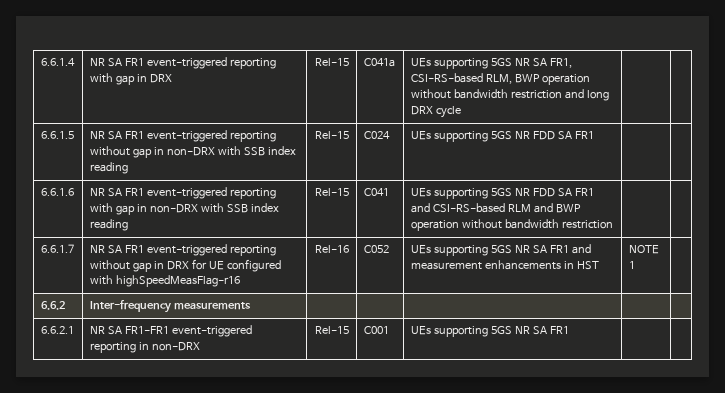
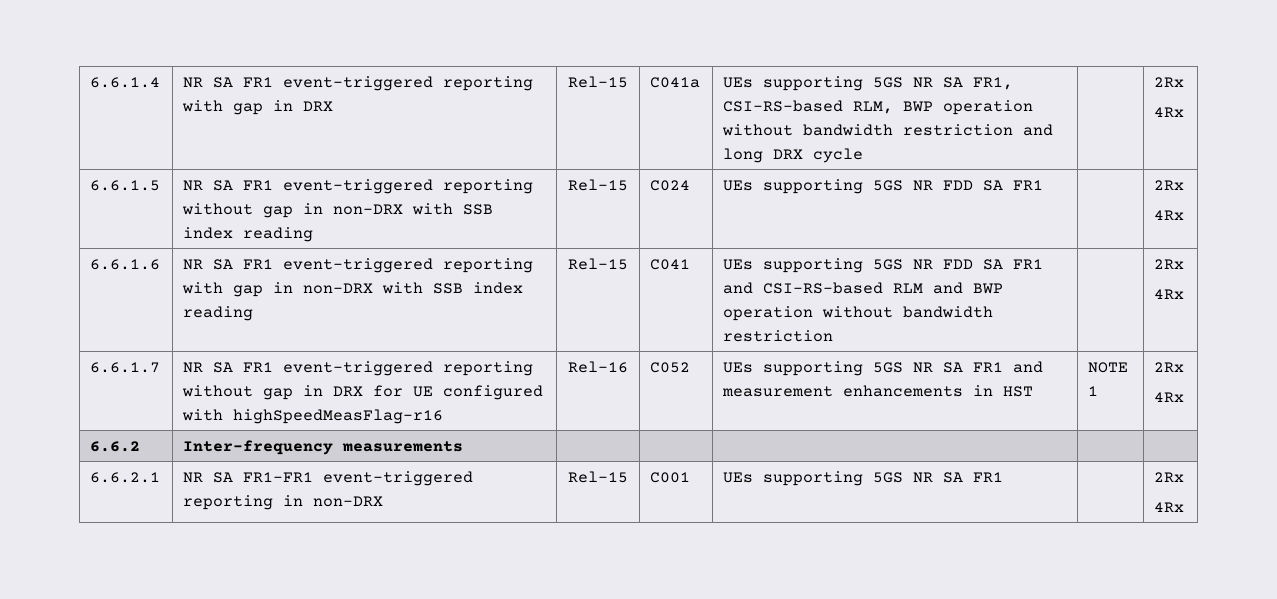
(461, 112) none -> [1154,77,1185,87] [1154,107,1185,117] 2Rx // 4Rx
(594, 135) none -> [1154,180,1185,190] [1154,210,1185,220] 2Rx // 4Rx
(613, 224) none -> [1154,259,1185,269] [1154,289,1185,299] 2Rx // 4Rx
(635, 265) none -> [1154,362,1185,372] [1154,392,1185,402] 2Rx // 4Rx
(569, 330) none -> [1154,472,1185,482] [1154,502,1185,512] 2Rx // 4Rx

